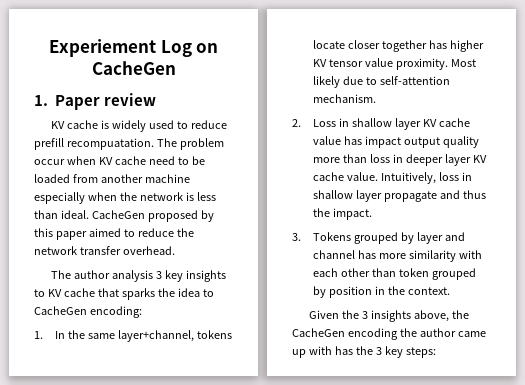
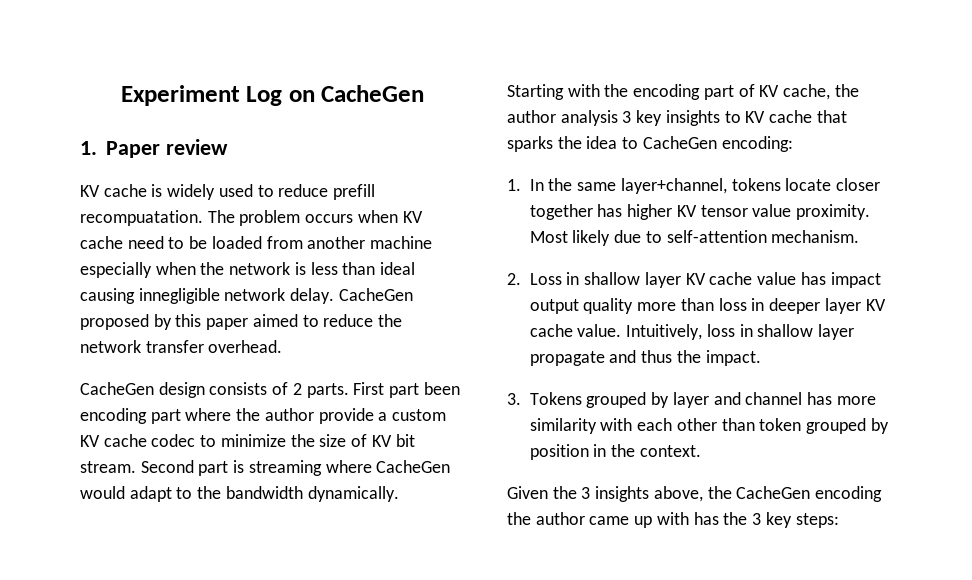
[48,39,156,57] Experiement -> [120,85,240,106] Experiment
[34,159,65,165] occur -> [305,214,354,223] occurs
[60,210,89,219] ideal. -> [380,262,416,275] [80,288,335,304] ideal causing innegligible network delay.
[51,270,72,279] The -> [80,382,460,398] [80,408,447,424] [80,434,415,447] [80,460,451,476] [80,486,399,502] [507,84,859,100] CacheGen design consists of 2 parts. First part been encoding part where the author provide a custom KV cache codec to minimize the size of KV bit stream. Second part is streaming where CacheGen would adapt to the bandwidth dynamically. // Starting with the encoding part of KV cache, the

